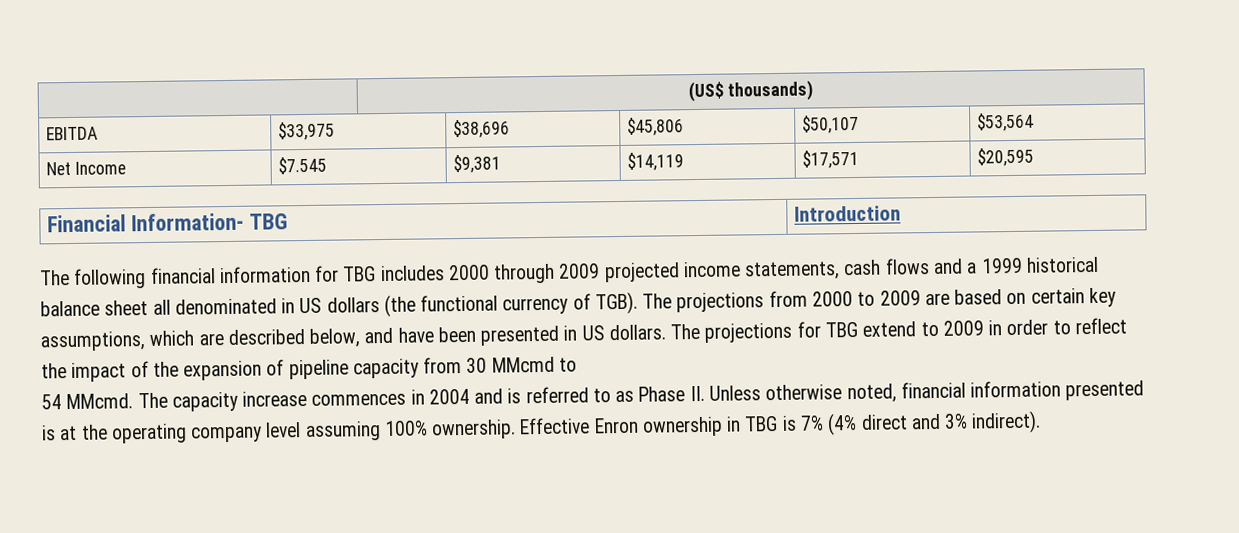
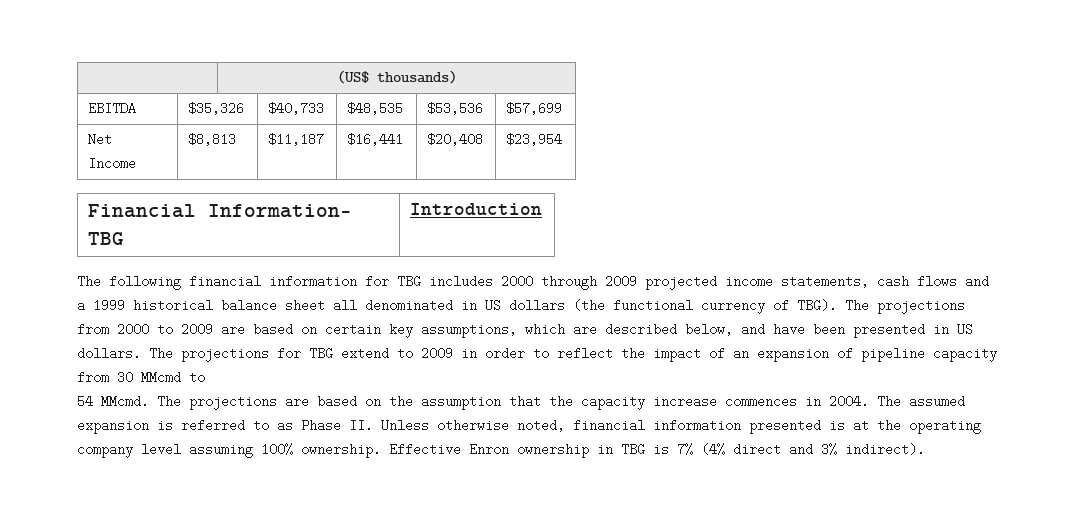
[278,121,336,141] [453,119,511,139] [627,117,685,136] [802,114,860,134] [977,112,1035,132] [46,161,126,176] [278,156,328,175] [453,154,502,174] [627,152,685,171] [802,149,860,169] [977,147,1035,167] $33,975 | $38,696 | $45,806 | $50,107 | $53,564 // Net Income | $7.545 | $9,381 | $14,119 | $17,571 | $20,595 -> [188,102,245,115] [268,102,325,115] [347,102,404,115] [427,102,484,115] [506,102,563,115] [88,133,113,146] [88,157,137,170] [188,133,237,146] [268,133,325,146] [347,133,404,146] [427,133,484,146] [506,133,563,146] $35,326 | $40,733 | $48,535 | $53,536 | $57,699 // Net Income | $8,813 | $11,187 | $16,441 | $20,408 | $23,954
[594,291,638,315] TGB). -> [797,299,837,312] TBG).
[152,361,179,377] the -> [733,347,749,360] an
[171,388,504,412] capacity increase commences in 2004 and -> [189,395,965,410] [77,419,149,434] projections are based on the assumption that the capacity increase commences in 2004. The assumed expansion

